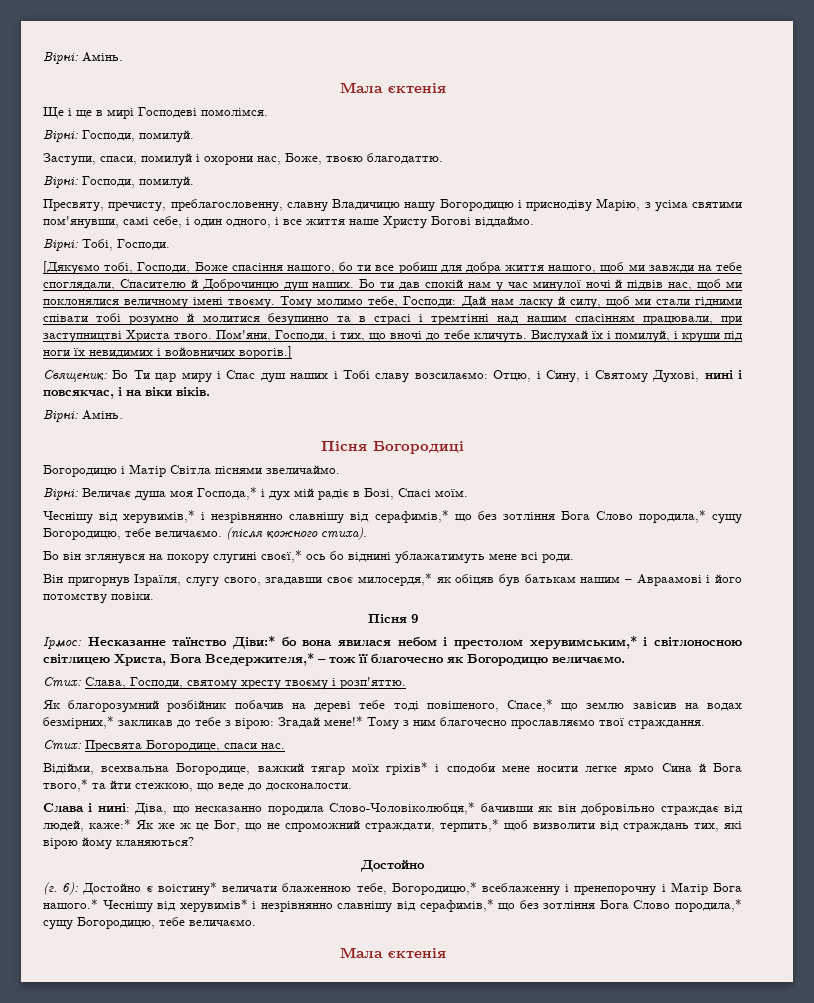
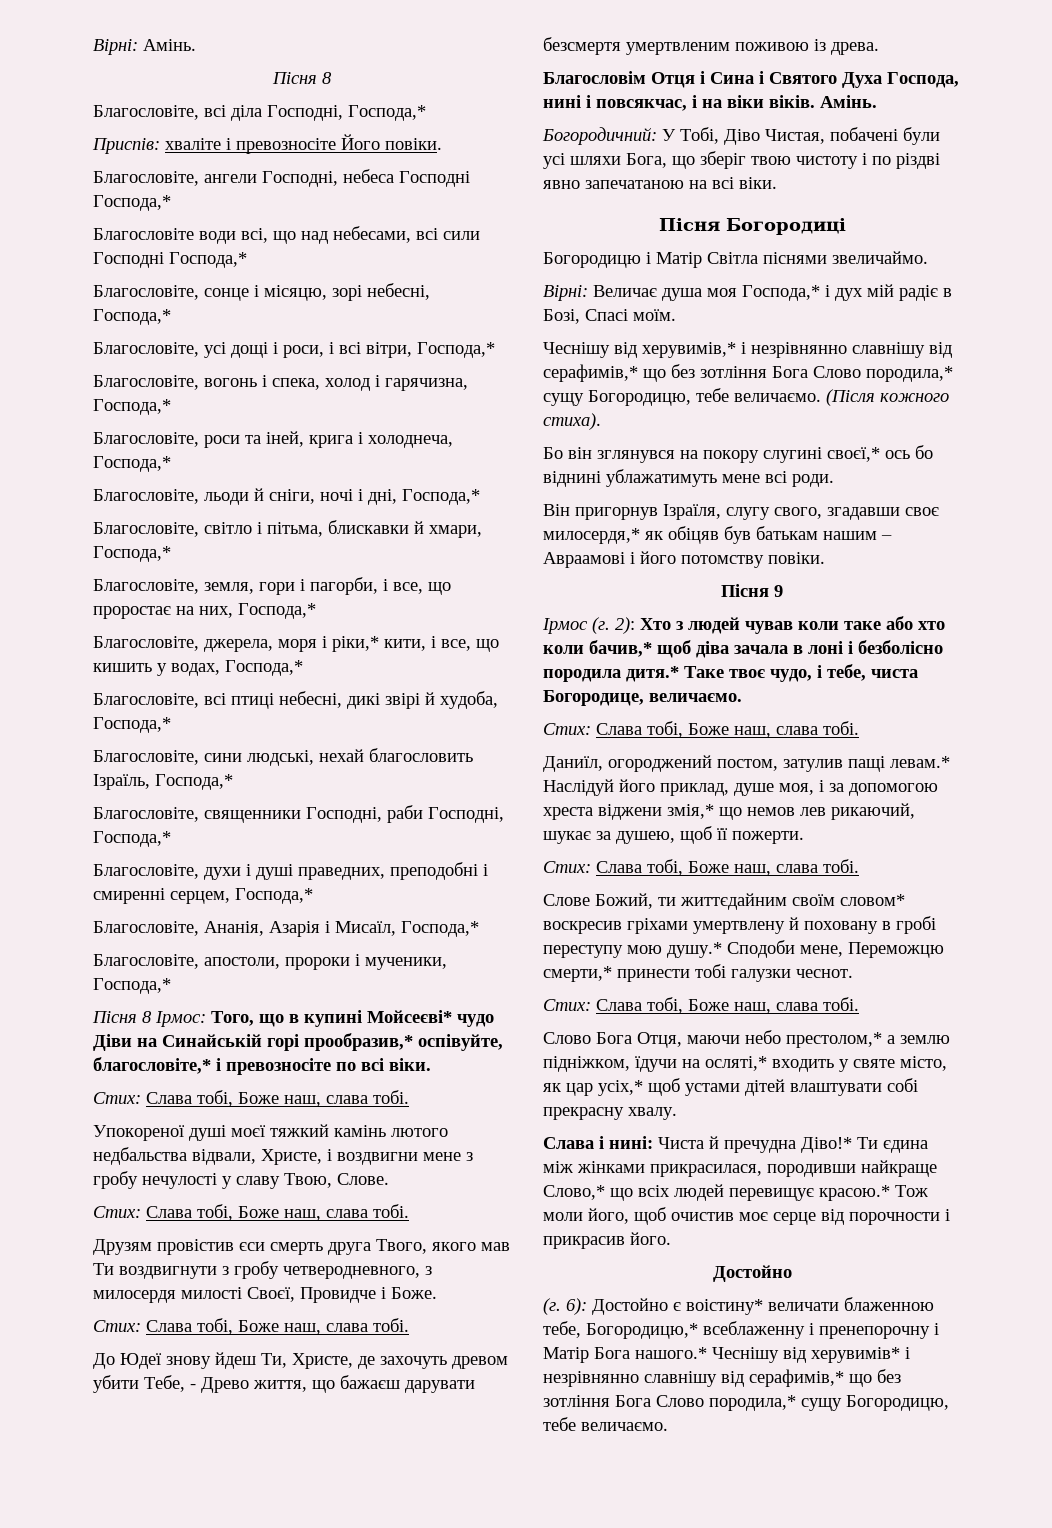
[43,52,123,64] [339,82,446,93] [43,107,268,119] [43,130,194,143] [43,153,443,166] [43,176,194,189] [43,198,742,212] [43,216,534,229] [43,239,170,251] [43,261,742,275] [43,279,743,292] [43,296,742,309] [43,313,742,326] [43,330,743,343] [43,346,292,359] [43,370,700,383] Вірні: Амінь. // Мала єктенія // Ще і ще в мирі Господеві помолімся. // Вірні: Господи, помилуй. // Заступи, спаси, помилуй і охорони нас, Боже, твоєю благодаттю. // Вірні: Господи, помилуй. // Пресвяту, пречисту, преблагословенну, славну Владичицю нашу Богородицю і приснодіву Марію, з усіма святими пом'янувши, самі себе, і один одного, і все життя наше Христу Богові віддаймо. // Вірні: Тобі, Господи. // [Дякуємо тобі, Господи, Боже спасіння нашого, бо ти все робиш для добра життя нашого, щоб ми завжди на тебе споглядали, Спасителю й Доброчинцю душ наших. Бо ти дав спокій нам у час минулої ночі й підвів нас, щоб ми поклонялися величному імені твоєму. Тому молимо тебе, Господи: Дай нам ласку й силу, щоб ми стали гідними співати тобі розумно й молитися безупинно та в страсі і тремтінні над нашим спасінням працювали, при заступництві Христа твого. Пом'яни, Господи, і тих, що вночі до тебе кличуть. Вислухай їх і помилуй, і круши під ноги їх невидимих і войовничих ворогів.] // Священик: Бо Ти цар миру і Спас душ наших і Тобі славу возсилаємо: Отцю, і Сину, і Святому Духові, -> [93,39,196,55] [272,72,332,84] [93,105,426,121] [92,134,442,154] [93,169,470,187] [93,195,171,211] [93,226,480,244] [93,252,247,268] [93,283,430,301] [93,309,171,325] [93,342,495,358] [93,375,468,391] [93,399,171,415] [93,431,453,448] [93,456,171,472] [93,488,480,505] [93,520,482,538] [93,546,171,562] [93,577,451,595] [93,603,316,619] [93,636,499,652] [93,660,303,676] [93,691,498,709] [93,717,171,733] [93,748,473,766] [93,774,233,790] [93,805,504,823] [93,831,171,847] [93,862,488,880] [93,888,313,904] [93,921,479,937] [93,954,447,970] [93,978,171,994] [92,1010,494,1027] [93,1033,503,1051] [93,1057,431,1075] [93,1090,409,1107] [93,1124,448,1141] [93,1147,473,1165] [93,1171,389,1189] [93,1204,409,1221] [93,1239,510,1255] [93,1261,432,1279] [93,1287,437,1303] [93,1318,409,1335] [93,1352,508,1369] [93,1375,475,1393] [543,37,879,55] [543,71,959,88] Вірні: Амінь. // Пісня 8 // Благословіте, всі діла Господні, Господа,* // Приспів: хваліте і превозносіте Його повіки. // Благословіте, ангели Господні, небеса Господні Господа,* // Благословіте води всі, що над небесами, всі сили Господні Господа,* // Благословіте, сонце і місяцю, зорі небесні, Господа,* // Благословіте, усі дощі і роси, і всі вітри, Господа,* // Благословіте, вогонь і спека, холод і гарячизна, Господа,* // Благословіте, роси та іней, крига і холоднеча, Господа,* // Благословіте, льоди й сніги, ночі і дні, Господа,* // Благословіте, світло і пітьма, блискавки й хмари, Господа,* // Благословіте, земля, гори і пагорби, і все, що проростає на них, Господа,* // Благословіте, джерела, моря і ріки,* кити, і все, що кишить у водах, Господа,* // Благословіте, всі птиці небесні, дикі звірі й худоба, Господа,* // Благословіте, сини людські, нехай благословить Ізраїль, Господа,* // Благословіте, священники Господні, раби Господні, Господа,* // Благословіте, духи і душі праведних, преподобні і смиренні серцем, Господа,* // Благословіте, Ананія, Азарія і Мисаїл, Господа,* // Благословіте, апостоли, пророки і мученики, Господа,* // Пісня 8 Ірмос: Того, що в купині Мойсеєві* чудо Діви на Синайській горі прообразив,* оспівуйте, благословіте,* і превозносіте по всі віки. // Стих: Слава тобі, Боже наш, слава тобі. // Упокореної душі моєї тяжкий камінь лютого недбальства відвали, Христе, і воздвигни мене з гробу нечулості у славу Твою, Слове. // Стих: Слава тобі, Боже наш, слава тобі. // Друзям провістив єси смерть друга Твого, якого мав Ти воздвигнути з гробу четверодневного, з милосердя милості Своєї, Провидче і Боже. // Стих: Слава тобі, Боже наш, слава тобі. // До Юдеї знову йдеш Ти, Христе, де захочуть древом убити Тебе, - Древо життя, що бажаєш дарувати безсмертя умертвленим поживою із древа. // Благословім Отця і Сина і Святого Духа Господа,
[43,410,123,422] // Вірні: Амінь. -> [820,95,877,108] [542,127,940,145] [543,151,940,169] [543,177,777,189] Амінь. // Богородичний: У Тобі, Діво Чистая, побачені були усі шляхи Бога, що зберіг твою чистоту і по різдві явно запечатаною на всі віки.
[226,527,263,540] (після -> [826,389,875,406] (Після
[43,636,742,649] [43,653,625,666] [43,677,406,690] [43,699,742,713] [43,716,705,730] [43,740,285,752] [43,762,743,775] [43,779,352,792] [43,802,743,815] [43,819,742,832] [43,837,194,850] Ірмос: Несказанне таїнство Діви:* бо вона явилася небом і престолом херувимським,* і світлоносною світлицею Христа, Бога Вседержителя,* – тож її благочесно як Богородицю величаємо. // Стих: Слава, Господи, святому хресту твоєму і розп'яттю. // Як благорозумний розбійник побачив на дереві тебе тоді повішеного, Спасе,* що землю завісив на водах безмірних,* закликав до тебе з вірою: Згадай мене!* Тому з ним благочесно прославляємо твої страждання. // Стих: Пресвята Богородице, спаси нас. // Відійми, всехвальна Богородице, важкий тягар моїх гріхів* і сподоби мене носити легке ярмо Сина й Бога твого,* та йти стежкою, що веде до досконалости. // Слава і нині: Діва, що несказанно породила Слово-Чоловіколюбця,* бачивши як він добровільно страждає від людей, каже:* Як же ж це Бог, що не спроможний страждати, терпить,* щоб визволити від страждань тих, які вірою йому кланяються? -> [542,616,945,634] [543,640,943,658] [543,664,918,682] [543,690,742,706] [543,721,859,738] [543,755,950,772] [543,779,938,796] [543,803,915,820] [543,826,804,844] [543,859,859,876] [543,893,905,910] [543,916,936,934] [543,940,944,958] [543,964,853,982] [543,997,859,1014] [543,1030,950,1048] [543,1056,947,1072] [543,1078,918,1096] [543,1107,677,1120] [543,1136,928,1153] [543,1160,937,1177] [543,1184,928,1201] [543,1207,950,1225] [543,1232,671,1249] Ірмос (г. 2): Хто з людей чував коли таке або хто коли бачив,* щоб діва зачала в лоні і безболісно породила дитя.* Таке твоє чудо, і тебе, чиста Богородице, величаємо. // Стих: Слава тобі, Боже наш, слава тобі. // Даниїл, огороджений постом, затулив пащі левам.* Наслідуй його приклад, душе моя, і за допомогою хреста віджени змія,* що немов лев рикаючий, шукає за душею, щоб її пожерти. // Стих: Слава тобі, Боже наш, слава тобі. // Слове Божий, ти життєдайним своїм словом* воскресив гріхами умертвлену й поховану в гробі переступу мою душу.* Сподоби мене, Переможцю смерти,* принести тобі галузки чеснот. // Стих: Слава тобі, Боже наш, слава тобі. // Слово Бога Отця, маючи небо престолом,* а землю підніжком, їдучи на осляті,* входить у святе місто, як цар усіх,* щоб устами дітей влаштувати собі прекрасну хвалу. // Слава і нині: Чиста й пречудна Діво!* Ти єдина між жінками прикрасилася, породивши найкраще Слово,* що всіх людей перевищує красою.* Тож моли його, щоб очистив моє серце від порочности і прикрасив його.
[339,947,446,958] // Мала єктенія -> (668, 1426) none

